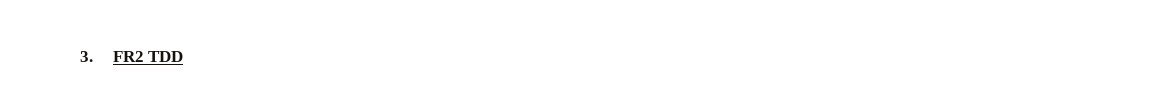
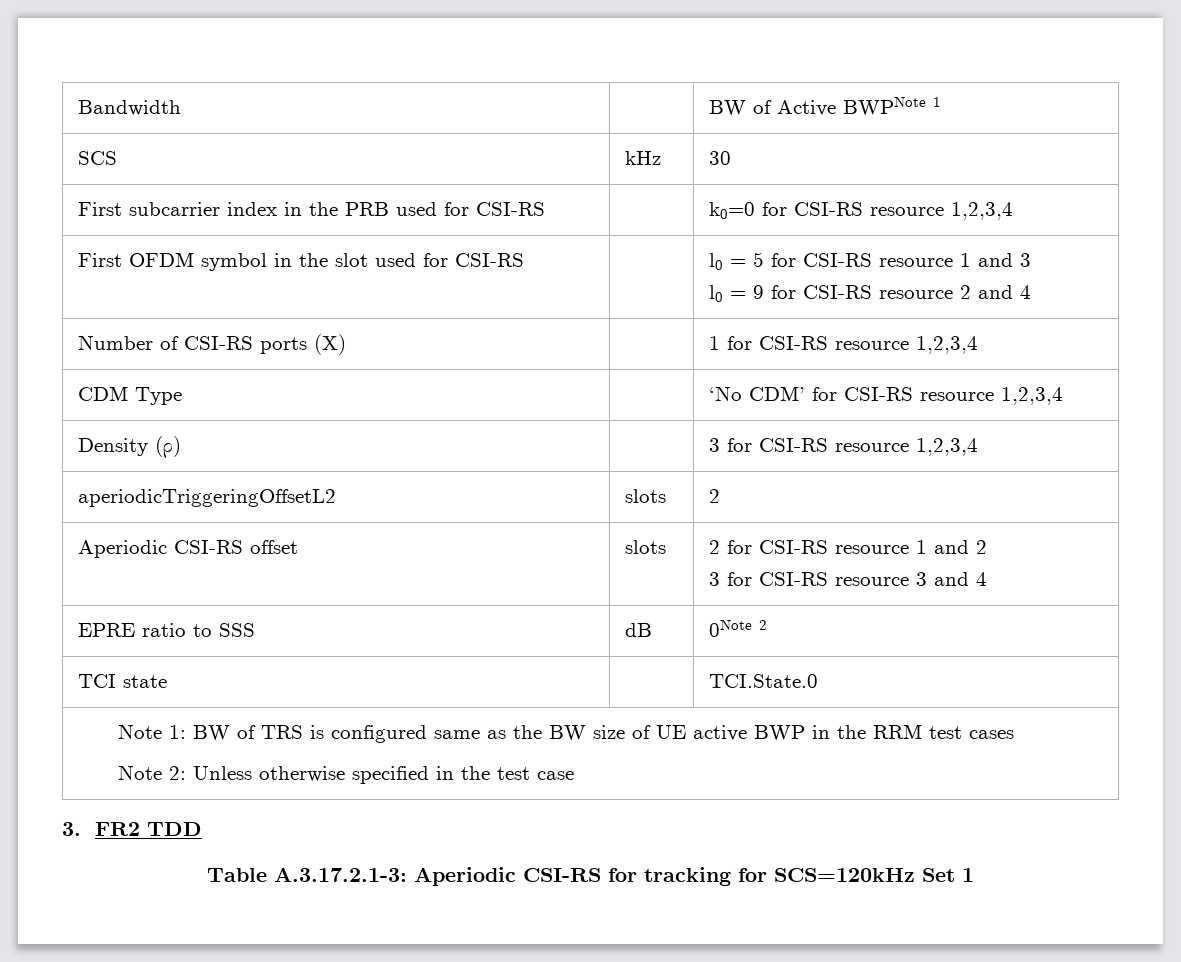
[80,51,184,62] 3. FR2 TDD -> [78,100,182,116] [709,96,942,116] [78,151,118,165] [625,151,662,165] [709,151,732,165] [78,202,546,216] [709,202,1014,220] [78,252,525,271] [709,252,1032,270] [709,285,1032,302] [78,334,347,355] [709,336,979,354] [78,386,183,405] [709,386,1064,405] [78,436,182,458] [709,438,979,456] [78,489,337,507] [625,489,667,503] [709,489,721,503] [78,540,299,558] [625,540,667,554] [709,540,988,554] [709,572,988,586] [78,623,256,637] [625,623,653,637] [709,619,768,637] [78,674,168,688] [709,674,819,688] [117,724,1014,743] [117,765,574,784] [62,822,203,836] [207,867,974,886] Bandwidth | | BW of Active BWPNote 1 // SCS | kHz | 30 // First subcarrier index in the PRB used for CSI-RS | | k0=0 for CSI-RS resource 1,2,3,4 // First OFDM symbol in the slot used for CSI-RS | | l0 = 5 for CSI-RS resource 1 and 3 // l0 = 9 for CSI-RS resource 2 and 4 // Number of CSI-RS ports (X) | | 1 for CSI-RS resource 1,2,3,4 // CDM Type | | ‘No CDM’ for CSI-RS resource 1,2,3,4 // Density (ρ) | | 3 for CSI-RS resource 1,2,3,4 // aperiodicTriggeringOffsetL2 | slots | 2 // Aperiodic CSI-RS offset | slots | 2 for CSI-RS resource 1 and 2 // 3 for CSI-RS resource 3 and 4 // EPRE ratio to SSS | dB | 0Note 2 // TCI state | | TCI.State.0 // Note 1: BW of TRS is configured same as the BW size of UE active BWP in the RRM test cases // Note 2: Unless otherwise specified in the test case // 3. FR2 TDD // Table A.3.17.2.1-3: Aperiodic CSI-RS for tracking for SCS=120kHz Set 1

